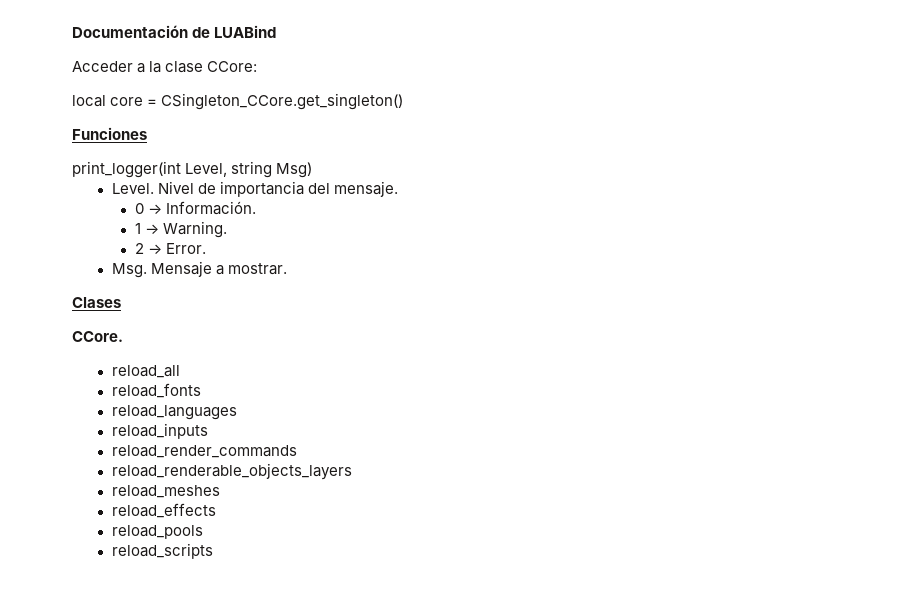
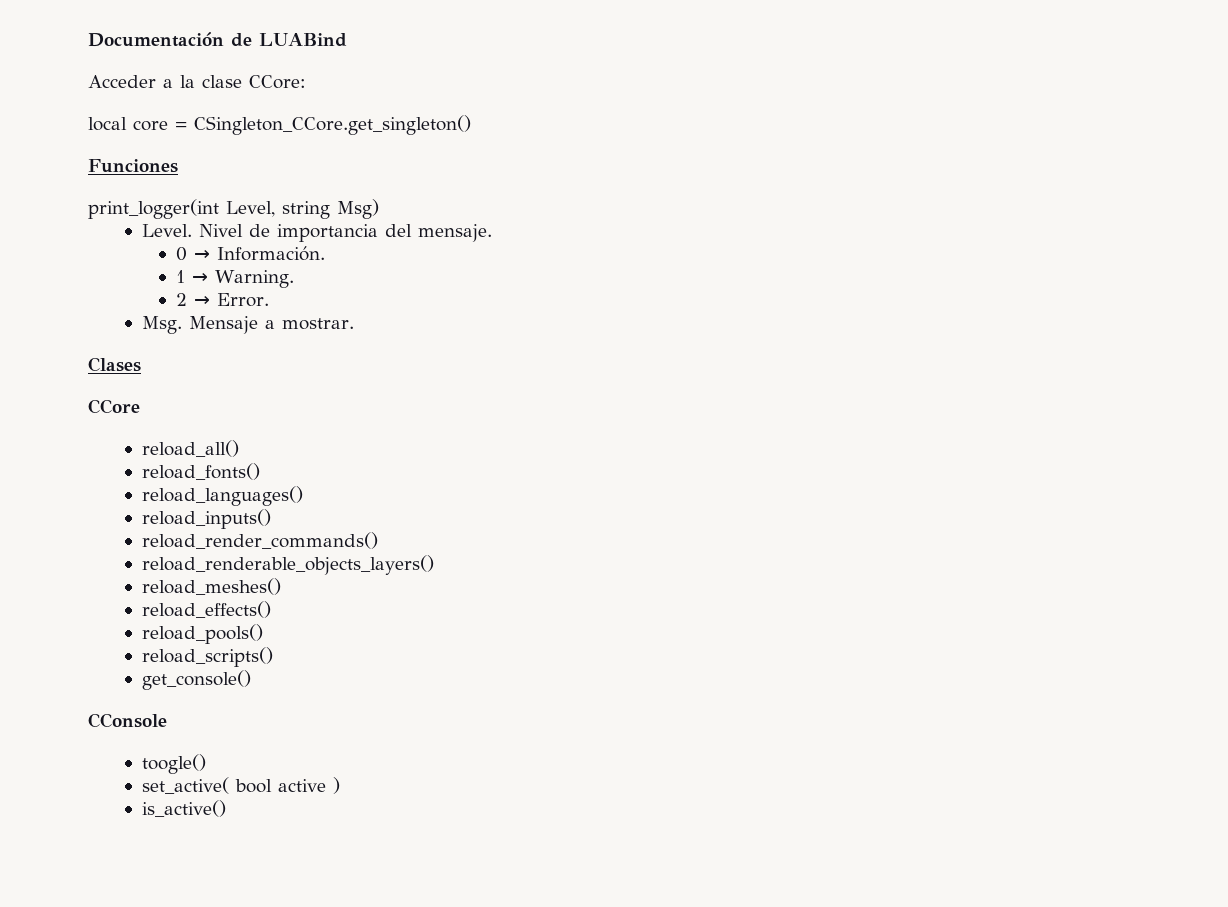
[72,331,123,342] [111,365,180,378] [111,383,201,398] [111,405,237,420] [111,423,208,439] [111,445,297,458] [111,463,352,480] [111,485,220,498] [111,503,216,518] [111,525,203,539] [111,543,213,559] CCore. // reload_all // reload_fonts // reload_languages // reload_inputs // reload_render_commands // reload_renderable_objects_layers // reload_meshes // reload_effects // reload_pools // reload_scripts -> [88,399,140,414] [142,440,240,457] [142,463,261,480] [142,486,304,506] [142,509,272,529] [142,532,379,549] [142,555,435,575] [142,578,282,595] [142,601,272,618] [142,624,264,644] [142,647,274,667] [142,670,252,690] [88,713,167,728] [142,754,207,774] [142,777,341,794] [142,800,227,817] CCore // reload_all() // reload_fonts() // reload_languages() // reload_inputs() // reload_render_commands() // reload_renderable_objects_layers() // reload_meshes() // reload_effects() // reload_pools() // reload_scripts() // get_console() // CConsole // toogle() // set_active( bool active ) // is_active()

